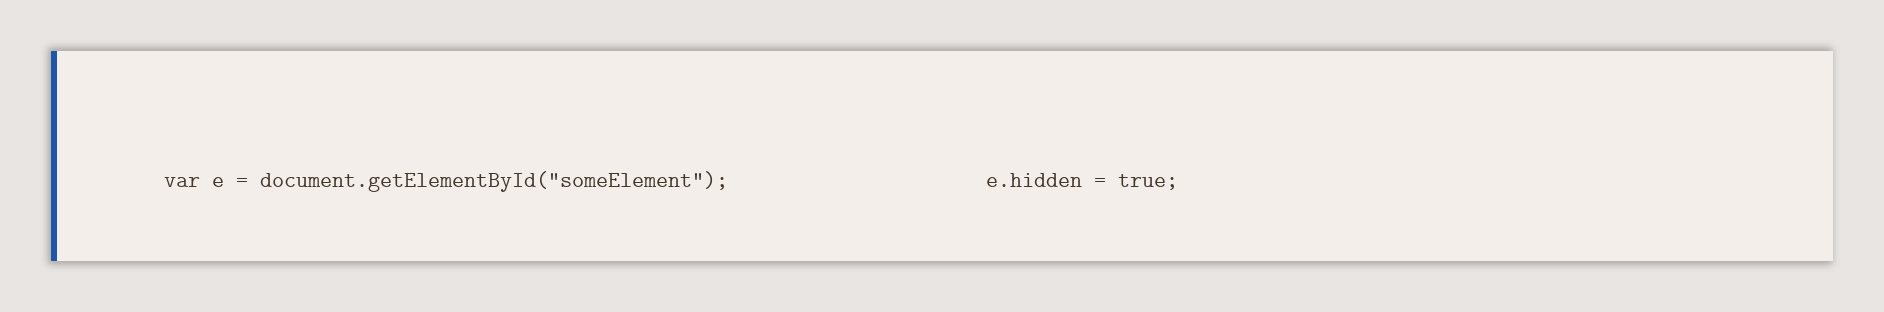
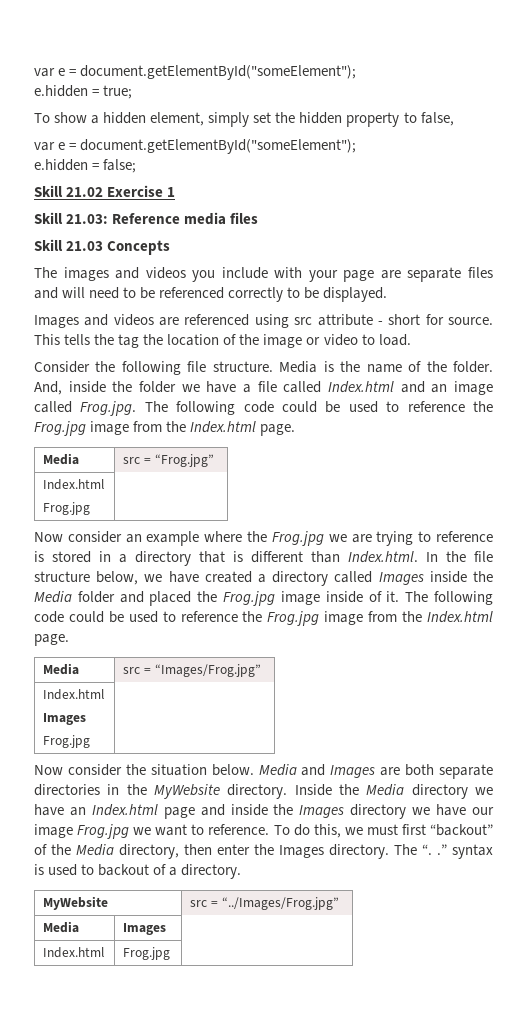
(1178, 182) none -> [34,112,454,127] [34,139,357,154] [34,159,137,173] [34,185,176,197] [34,212,259,225] [34,239,171,255] [34,267,494,282] [34,287,388,302] [34,314,494,328] [34,334,411,348] [34,361,493,375] [34,381,493,395] [34,401,493,416] [34,421,296,436] [43,453,80,465] [123,454,214,467] [43,479,105,490] [43,502,91,515] [34,531,493,546] [34,551,493,566] [34,571,493,586] [34,591,493,606] [34,611,494,626] [34,634,69,646] [43,663,80,675] [123,664,261,677] [43,689,105,700] [43,713,87,725] [43,735,91,748] [34,764,493,779] [34,784,493,799] [34,804,495,819] [34,824,493,839] [34,844,493,859] [34,864,242,879] [43,896,109,910] [190,897,339,910] [43,921,80,933] [123,923,167,935] [43,947,105,958] [123,947,171,960] // To show a hidden element, simply set the hidden property to false, // var e = document.getElementById("someElement"); // e.hidden = false; // Skill 21.02 Exercise 1 // Skill 21.03: Reference media files // Skill 21.03 Concepts // The images and videos you include with your page are separate files and will need to be referenced correctly to be displayed. // Images and videos are referenced using src attribute - short for source. This tells the tag the location of the image or video to load. // Consider the following file structure. Media is the name of the folder. And, inside the folder we have a file called Index.html and an image called Frog.jpg. The following code could be used to reference the Frog.jpg image from the Index.html page. // Media | src = “Frog.jpg” // Index.html // Frog.jpg | // Now consider an example where the Frog.jpg we are trying to reference is stored in a directory that is different than Index.html. In the file structure below, we have created a directory called Images inside the Media folder and placed the Frog.jpg image inside of it. The following code could be used to reference the Frog.jpg image from the Index.html page. // Media | src = “Images/Frog.jpg” // Index.html // Images // Frog.jpg | // Now consider the situation below. Media and Images are both separate directories in the MyWebsite directory. Inside the Media directory we have an Index.html page and inside the Images directory we have our image Frog.jpg we want to reference. To do this, we must first “backout” of the Media directory, then enter the Images directory. The “. .” syntax is used to backout of a directory. // MyWebsite | src = “../Images/Frog.jpg” // Media | Images | // Index.html | Frog.jpg |

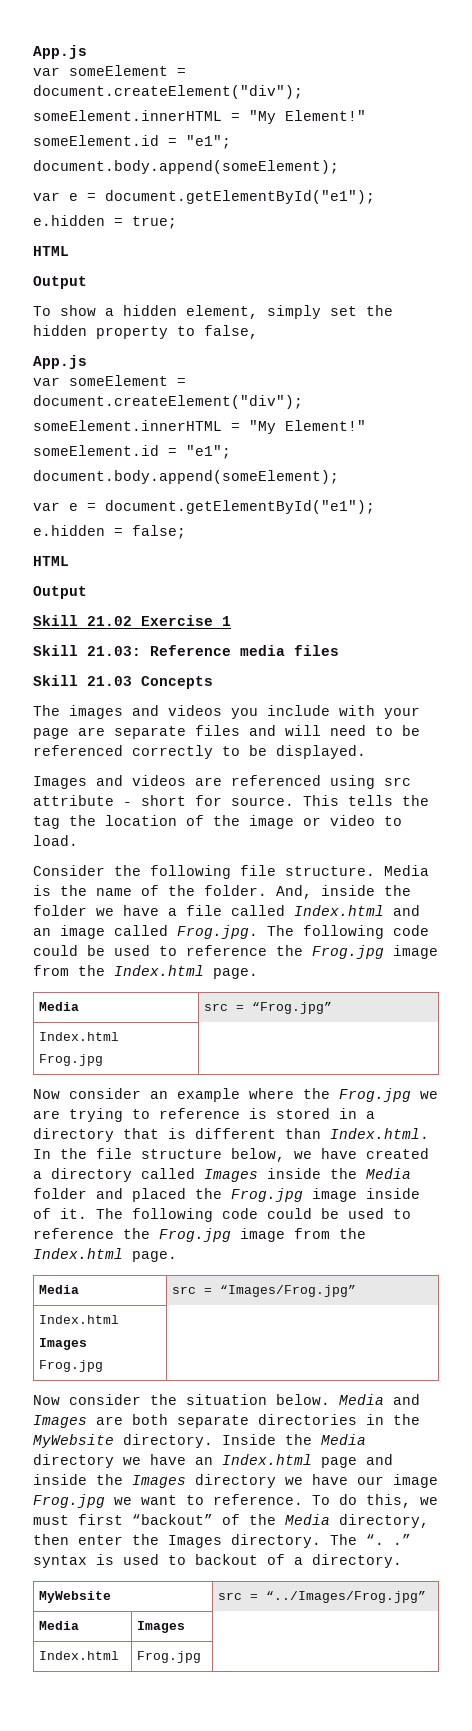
[34,65,357,80] var e = document.getElementById("someElement"); -> [33,45,87,59] [33,65,186,76] [33,85,303,99] [33,110,366,124] [33,135,231,149] [33,160,339,174] [33,190,375,204] App.js // var someElement = document.createElement("div"); // someElement.innerHTML = "My Element!" // someElement.id = "e1"; // document.body.append(someElement); // var e = document.getElementById("e1");
(133, 92) none -> [33,246,69,256] [33,276,87,289] // HTML // Output
[34,139,357,154] // var e = document.getElementById("someElement"); -> [33,355,87,369] [33,375,186,386] [33,395,303,409] [33,420,366,434] [33,445,231,459] [33,470,339,484] [33,500,375,514] // App.js // var someElement = document.createElement("div"); // someElement.innerHTML = "My Element!" // someElement.id = "e1"; // document.body.append(someElement); // var e = document.getElementById("e1");
(137, 166) none -> [33,556,69,566] [33,586,87,599] // HTML // Output

